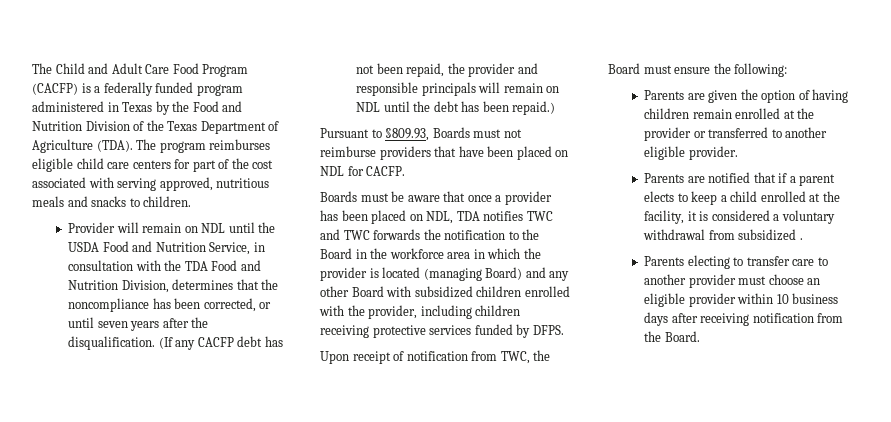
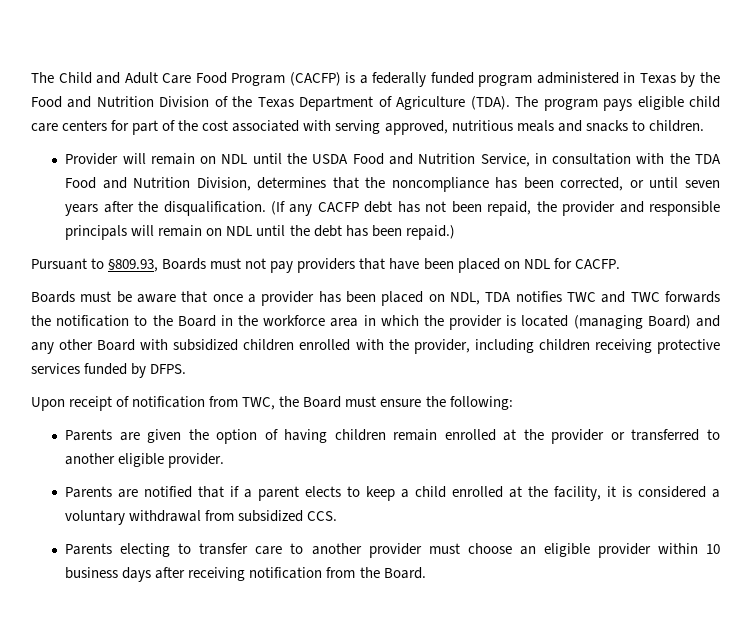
[209,139,271,150] reimburses -> [603,99,633,111] pays
[320,146,376,157] reimburse -> [270,261,294,273] pay
[799,238,803,240] . -> [307,511,338,521] CCS.

